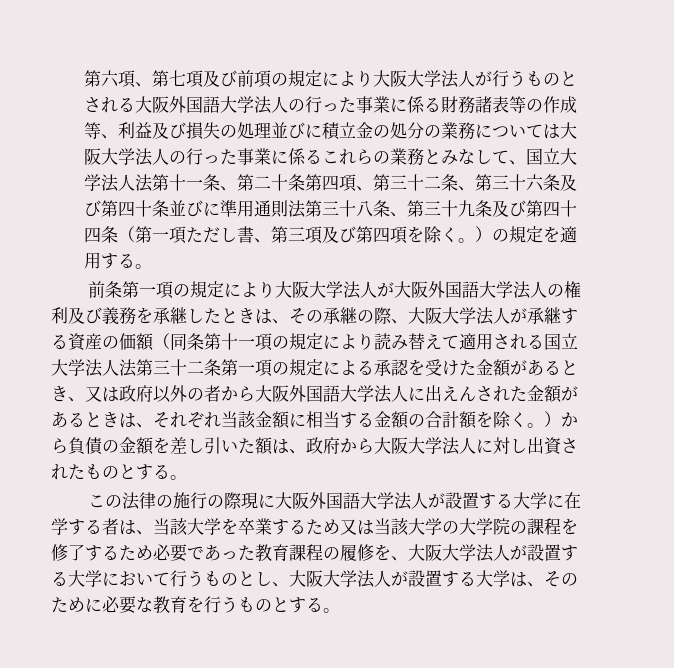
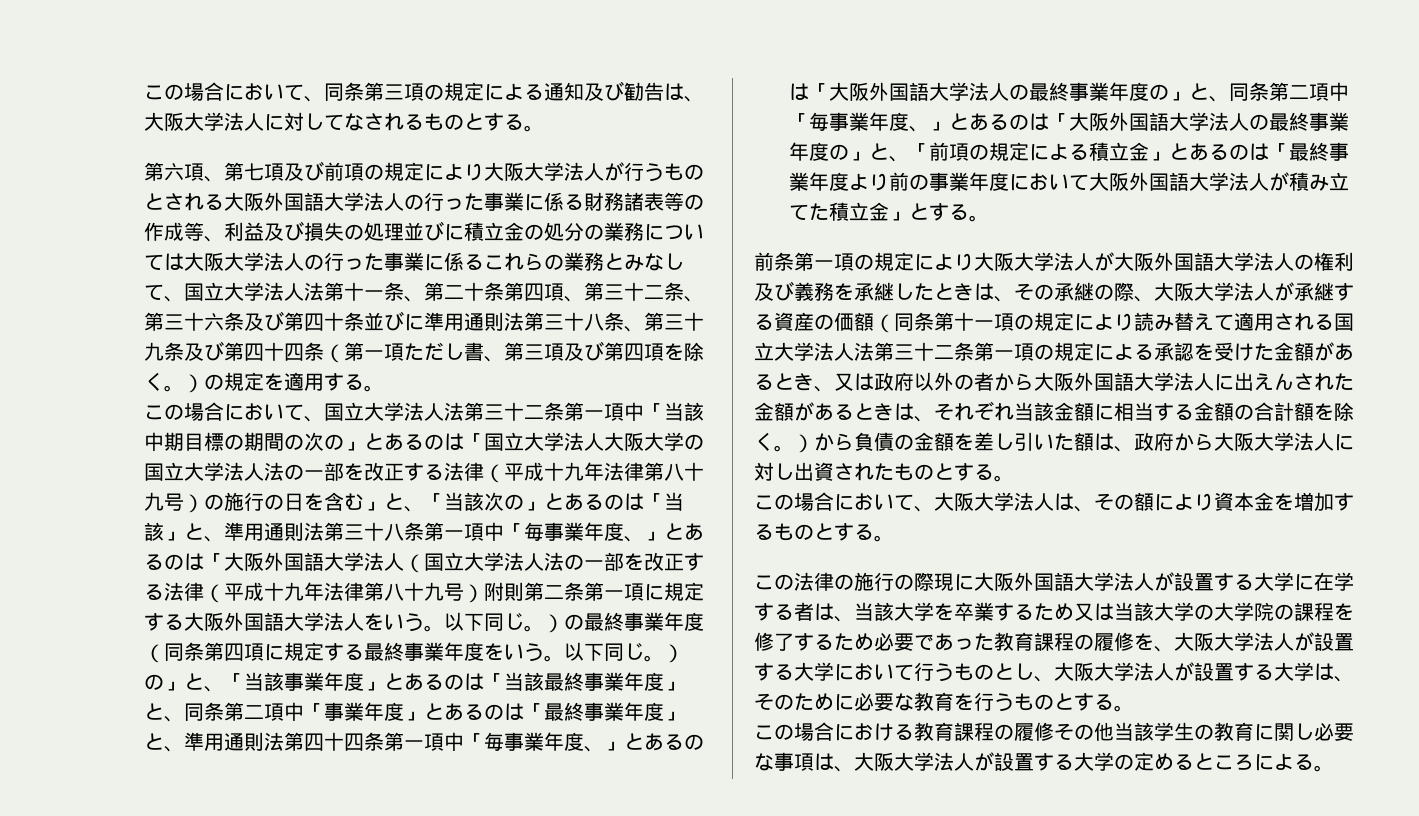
(84, 78) none -> [144,81,705,102] [144,112,545,132] この場合において、同条第三項の規定による通知及び勧告は、大阪大学法人に対してなされるものとする。 //
(153, 266) none -> [144,402,705,422] [144,432,705,451] [144,462,705,483] [144,492,685,513] [144,522,705,542] [144,552,705,573] [144,582,705,603] [144,612,705,633] [144,642,685,663] [144,672,685,692] [144,702,685,722] [144,732,705,752] [789,82,1350,102] [789,112,1350,132] [789,142,1350,162] [789,172,1350,191] [789,202,990,222] // この場合において、国立大学法人法第三十二条第一項中「当該中期目標の期間の次の」とあるのは「国立大学法人大阪大学の国立大学法人法の一部を改正する法律（平成十九年法律第八十九号）の施行の日を含む」と、「当該次の」とあるのは「当該」と、準用通則法第三十八条第一項中「毎事業年度、」とあるのは「大阪外国語大学法人（国立大学法人法の一部を改正する法律（平成十九年法律第八十九号）附則第二条第一項に規定する大阪外国語大学法人をいう。以下同じ。）の最終事業年度（同条第四項に規定する最終事業年度をいう。以下同じ。）の」と、「当該事業年度」とあるのは「当該最終事業年度」と、同条第二項中「事業年度」とあるのは「最終事業年度」と、準用通則法第四十四条第一項中「毎事業年度、」とあるのは「大阪外国語大学法人の最終事業年度の」と、同条第二項中「毎事業年度、」とあるのは「大阪外国語大学法人の最終事業年度の」と、「前項の規定による積立金」とあるのは「最終事業年度より前の事業年度において大阪外国語大学法人が積み立てた積立金」とする。
(187, 477) none -> [754,492,1354,512] [754,523,894,542] // この場合において、大阪大学法人は、その額により資本金を増加するものとする。
(340, 610) none -> [754,722,1354,741] [754,752,1334,772] // この場合における教育課程の履修その他当該学生の教育に関し必要な事項は、大阪大学法人が設置する大学の定めるところによる。

